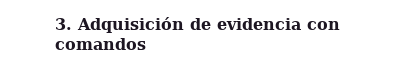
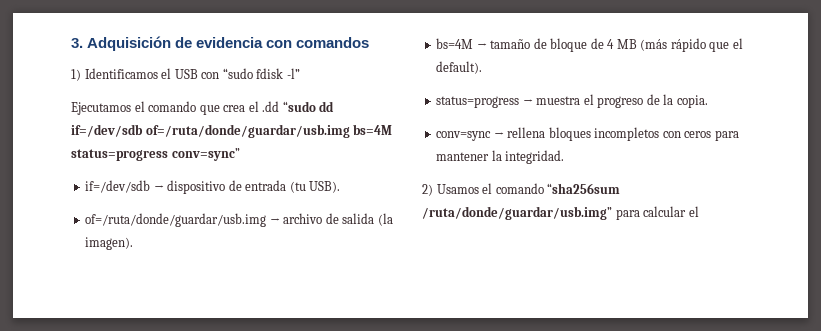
(146, 44) none -> [71,68,300,81] [71,101,335,115] [71,124,393,138] [71,148,240,161] [85,180,341,194] [85,213,393,227] [85,237,134,250] [436,38,743,52] [436,61,483,74] [436,94,708,108] [436,127,739,141] [436,150,565,164] [422,183,621,196] [422,206,699,220] // 1) Identificamos el USB con “sudo fdisk -l” // Ejecutamos el comando que crea el .dd “sudo dd if=/dev/sdb of=/ruta/donde/guardar/usb.img bs=4M status=progress conv=sync” // if=/dev/sdb → dispositivo de entrada (tu USB). // of=/ruta/donde/guardar/usb.img → archivo de salida (la imagen). // bs=4M → tamaño de bloque de 4 MB (más rápido que el default). // status=progress → muestra el progreso de la copia. // conv=sync → rellena bloques incompletos con ceros para mantener la integridad. // 2) Usamos el comando “sha256sum /ruta/donde/guardar/usb.img” para calcular el

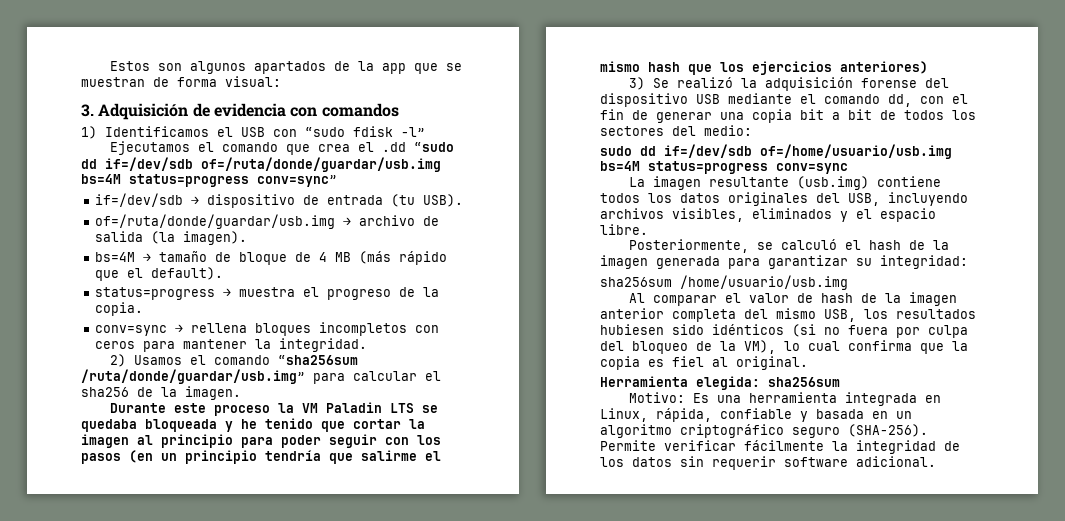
(71, 43) none -> [109,61,462,74] [81,76,281,87] Estos son algunos apartados de la app que se muestran de forma visual: //
(699, 211) none -> [81,386,241,400] [109,402,438,416] [81,418,425,432] [81,434,441,448] [81,450,441,464] [600,61,928,75] [628,77,949,91] [600,93,968,107] [600,109,976,123] [600,125,752,136] [600,144,952,159] [600,161,848,174] [628,176,941,190] [600,192,968,206] [600,208,936,222] [600,224,648,235] [628,239,949,253] [600,255,968,269] [600,275,848,290] [628,292,957,306] [600,308,976,322] [600,324,968,338] [600,340,968,354] [600,356,808,370] [600,376,840,390] [628,392,941,406] [600,408,912,422] [600,424,928,438] [600,440,960,454] [600,456,936,470] sha256 de la imagen. // Durante este proceso la VM Paladin LTS se quedaba bloqueada y he tenido que cortar la imagen al principio para poder seguir con los pasos (en un principio tendría que salirme el mismo hash que los ejercicios anteriores) // 3) Se realizó la adquisición forense del dispositivo USB mediante el comando dd, con el fin de generar una copia bit a bit de todos los sectores del medio: // sudo dd if=/dev/sdb of=/home/usuario/usb.img bs=4M status=progress conv=sync // La imagen resultante (usb.img) contiene todos los datos originales del USB, incluyendo archivos visibles, eliminados y el espacio libre. // Posteriormente, se calculó el hash de la imagen generada para garantizar su integridad: // sha256sum /home/usuario/usb.img // Al comparar el valor de hash de la imagen anterior completa del mismo USB, los resultados hubiesen sido idénticos (si no fuera por culpa del bloqueo de la VM), lo cual confirma que la copia es fiel al original. // Herramienta elegida: sha256sum // Motivo: Es una herramienta integrada en Linux, rápida, confiable y basada en un algoritmo criptográfico seguro (SHA-256). Permite verificar fácilmente la integridad de los datos sin requerir software adicional.

